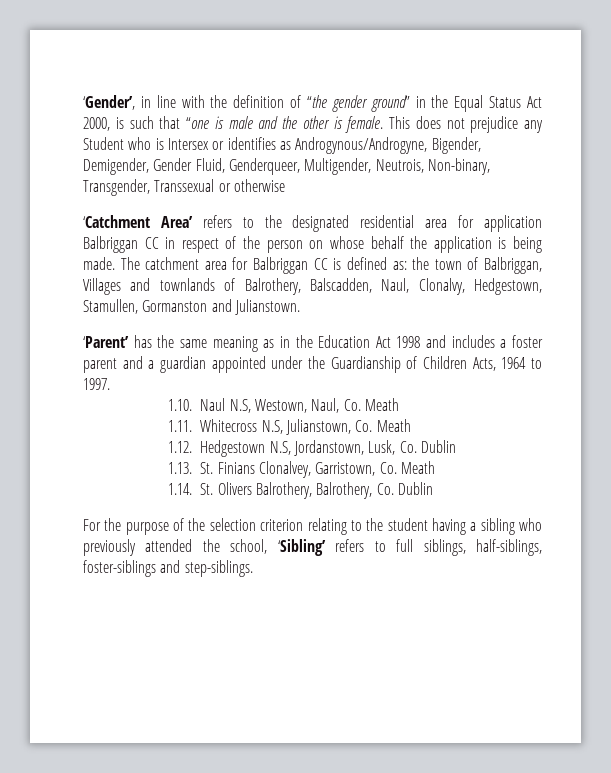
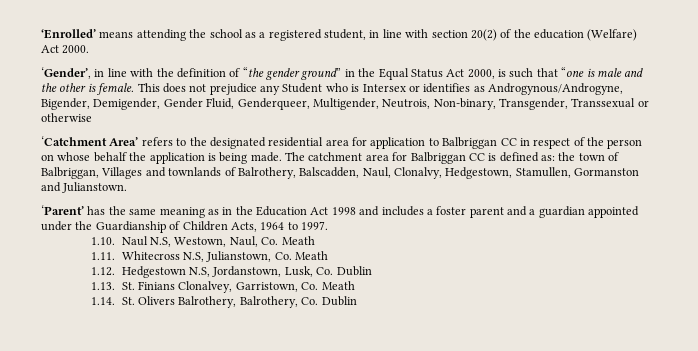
(83, 102) none -> [41,29,638,41] [41,45,90,54] ‘Enrolled’ means attending the school as a registered student, in line with section 20(2) of the education (Welfare) Act 2000. //
(543, 223) none -> [428,138,439,146] to
[83,518,542,535] [83,539,543,556] [83,560,253,577] // For the purpose of the selection criterion relating to the student having a sibling who previously attended the school, ‘Sibling’ refers to full siblings, half-siblings, foster-siblings and step-siblings. -> (357, 301) none

